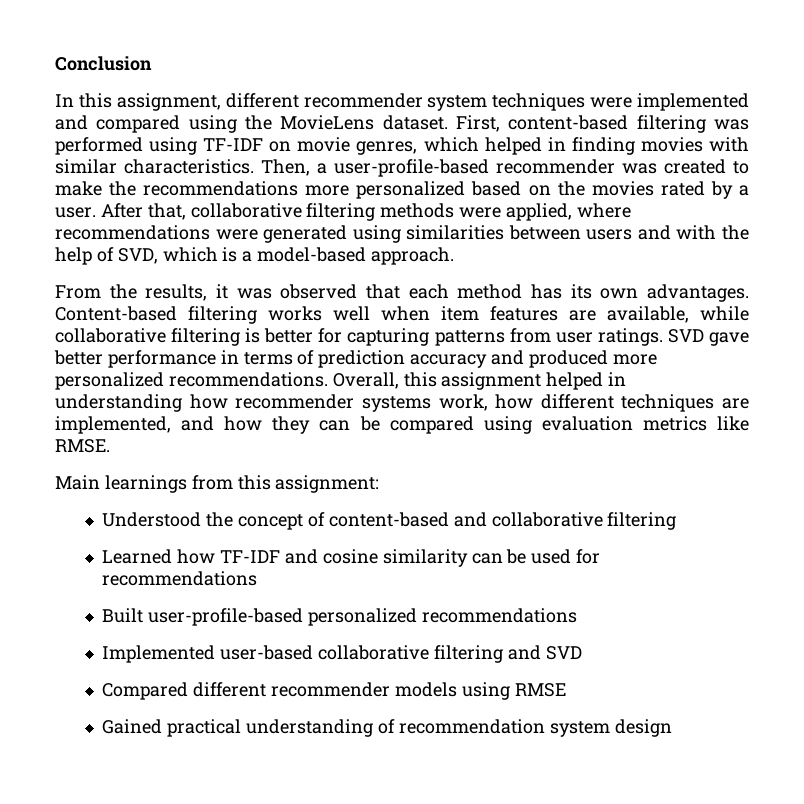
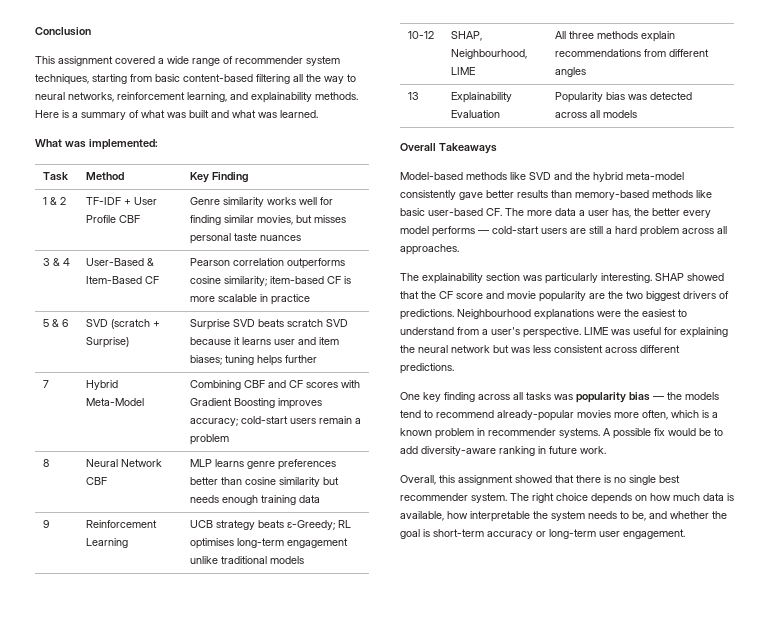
[55,93,749,111] [55,115,749,133] [55,137,749,155] [55,159,749,177] [55,181,749,199] [55,203,631,221] [55,225,749,243] [55,247,455,265] [55,284,749,302] [55,306,749,324] [55,328,749,346] [54,350,657,368] [55,372,627,390] [55,394,749,412] [55,416,750,434] [55,439,110,453] [55,475,380,493] [102,512,677,530] [102,549,601,567] [102,571,258,586] [102,608,578,626] [102,645,582,663] [102,682,566,700] [102,719,672,737] In this assignment, different recommender system techniques were implemented and compared using the MovieLens dataset. First, content-based filtering was performed using TF-IDF on movie genres, which helped in finding movies with similar characteristics. Then, a user-profile-based recommender was created to make the recommendations more personalized based on the movies rated by a user. After that, collaborative filtering methods were applied, where recommendations were generated using similarities between users and with the help of SVD, which is a model-based approach. // From the results, it was observed that each method has its own advantages. Content-based filtering works well when item features are available, while collaborative filtering is better for capturing patterns from user ratings. SVD gave better performance in terms of prediction accuracy and produced more personalized recommendations. Overall, this assignment helped in understanding how recommender systems work, how different techniques are implemented, and how they can be compared using evaluation metrics like RMSE. // Main learnings from this assignment: // Understood the concept of content-based and collaborative filtering // Learned how TF-IDF and cosine similarity can be used for recommendations // Built user-profile-based personalized recommendations // Implemented user-based collaborative filtering and SVD // Compared different recommender models using RMSE // Gained practical understanding of recommendation system design -> [35,56,340,66] [35,74,356,85] [35,92,358,103] [35,110,318,120] [35,139,158,150] [42,172,68,181] [85,172,124,180] [189,172,248,183] [42,197,66,205] [85,197,157,205] [85,215,140,223] [189,197,333,207] [189,215,346,225] [189,233,301,244] [42,258,70,266] [85,258,154,266] [85,276,159,284] [189,258,345,269] [189,276,351,286] [189,294,310,305] [42,319,68,327] [85,319,160,329] [85,337,129,348] [189,319,348,330] [189,337,339,345] [189,355,317,366] [42,380,49,388] [85,380,118,390] [85,398,144,406] [189,380,360,390] [189,398,322,409] [189,416,361,426] [189,434,229,445] [42,459,49,467] [85,459,162,467] [85,477,107,485] [189,459,336,470] [189,477,339,487] [189,495,320,505] [42,520,49,528] [85,520,157,528] [85,538,128,548] [189,520,351,530] [189,538,348,549] [189,556,304,564] [407,31,434,39] [450,31,482,41] [450,49,527,59] [450,67,475,75] [554,31,675,42] [554,49,709,57] [554,67,586,77] [407,92,419,100] [450,92,512,103] [450,110,500,118] [554,92,692,103] [554,110,637,118] [400,143,497,154] [400,172,684,182] [400,190,712,200] [400,208,711,218] [400,226,727,237] [400,244,459,255] [400,273,724,284] [400,291,729,302] [400,309,687,320] [400,327,728,338] [400,345,680,353] [400,363,454,374] [400,392,719,403] [400,410,718,421] [400,428,723,439] [400,446,606,456] [400,475,680,485] [400,493,734,504] [400,511,727,522] [400,529,685,539] This assignment covered a wide range of recommender system techniques, starting from basic content-based filtering all the way to neural networks, reinforcement learning, and explainability methods. Here is a summary of what was built and what was learned. // What was implemented: // Task | Method | Key Finding // 1 & 2 | TF-IDF + User Profile CBF | Genre similarity works well for finding similar movies, but misses personal taste nuances // 3 & 4 | User-Based & Item-Based CF | Pearson correlation outperforms cosine similarity; item-based CF is more scalable in practice // 5 & 6 | SVD (scratch + Surprise) | Surprise SVD beats scratch SVD because it learns user and item biases; tuning helps further // 7 | Hybrid Meta-Model | Combining CBF and CF scores with Gradient Boosting improves accuracy; cold-start users remain a problem // 8 | Neural Network CBF | MLP learns genre preferences better than cosine similarity but needs enough training data // 9 | Reinforcement Learning | UCB strategy beats ε-Greedy; RL optimises long-term engagement unlike traditional models // 10-12 | SHAP, Neighbourhood, LIME | All three methods explain recommendations from different angles // 13 | Explainability Evaluation | Popularity bias was detected across all models // Overall Takeaways // Model-based methods like SVD and the hybrid meta-model consistently gave better results than memory-based methods like basic user-based CF. The more data a user has, the better every model performs — cold-start users are still a hard problem across all approaches. // The explainability section was particularly interesting. SHAP showed that the CF score and movie popularity are the two biggest drivers of predictions. Neighbourhood explanations were the easiest to understand from a user's perspective. LIME was useful for explaining the neural network but was less consistent across different predictions. // One key finding across all tasks was popularity bias — the models tend to recommend already-popular movies more often, which is a known problem in recommender systems. A possible fix would be to add diversity-aware ranking in future work. // Overall, this assignment showed that there is no single best recommender system. The right choice depends on how much data is available, how interpretable the system needs to be, and whether the goal is short-term accuracy or long-term user engagement.

